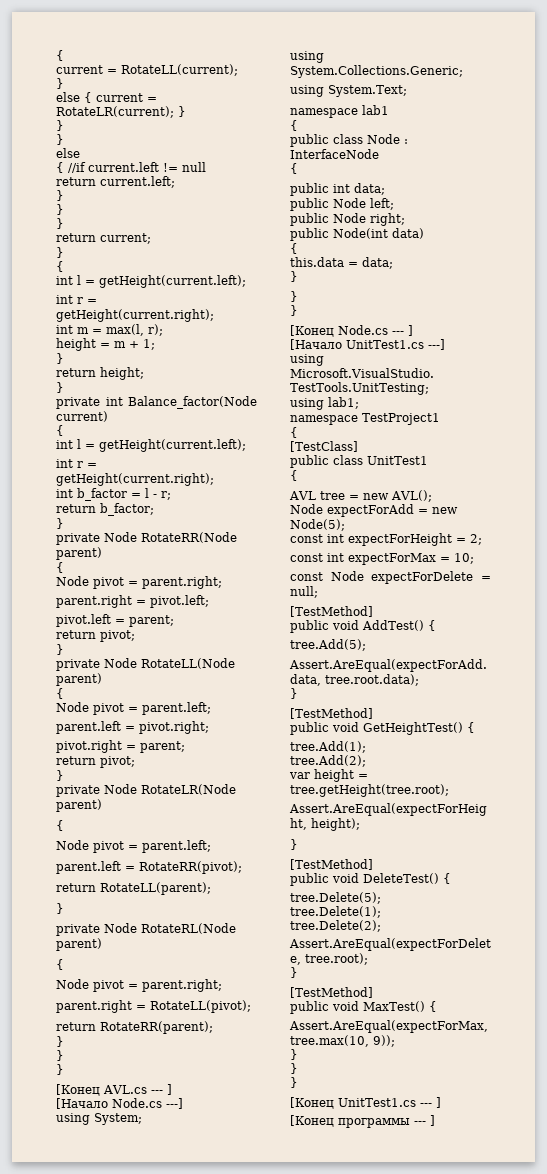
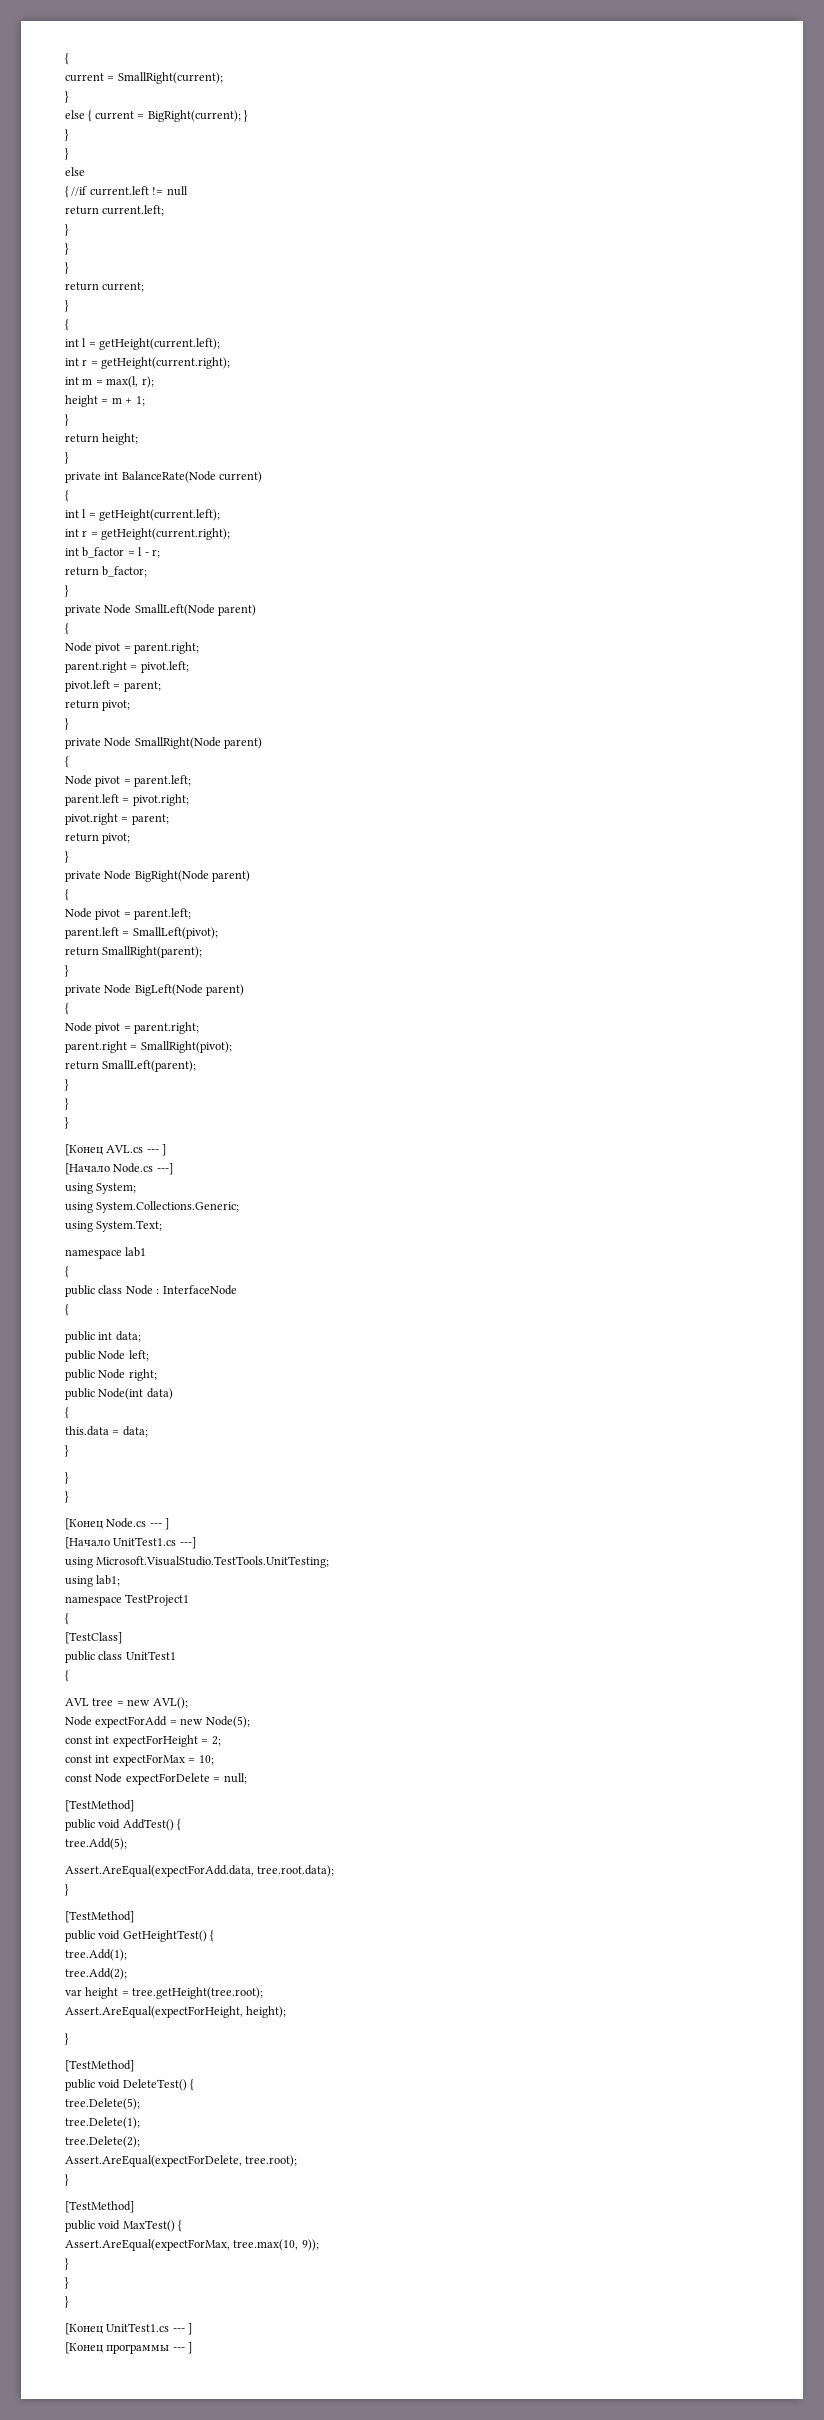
[121,64,238,76] RotateLL(current); -> [117,72,223,84] SmallRight(current);
[56,106,174,118] RotateLR(current); -> [147,110,241,122] BigRight(current);
[128,396,257,409] Balance_factor(Node -> [121,471,216,483] BalanceRate(Node
[141,532,237,543] RotateRR(Node -> [134,604,215,616] SmallLeft(Node
[141,658,235,669] RotateLL(Node -> [134,737,221,749] SmallRight(Node
[141,784,236,795] [56,799,102,812] [56,820,64,831] [56,840,211,853] [56,861,242,874] [56,882,211,895] [56,903,64,914] [56,923,236,936] [56,938,102,951] [56,959,64,970] [56,979,222,992] [56,1000,251,1013] [56,1021,213,1034] RotateLR(Node parent) // { // Node pivot = parent.left; // parent.left = RotateRR(pivot); // return RotateLL(parent); // } // private Node RotateRL(Node parent) // { // Node pivot = parent.right; // parent.right = RotateLL(pivot); // return RotateRR(parent); -> [134,870,251,882] [65,889,69,901] [65,908,192,920] [65,927,218,939] [65,946,203,958] [65,965,69,977] [65,984,245,996] [65,1003,69,1015] [65,1022,200,1034] [65,1041,232,1053] [65,1060,197,1072] BigRight(Node parent) // { // Node pivot = parent.left; // parent.left = SmallLeft(pivot); // return SmallRight(parent); // } // private Node BigLeft(Node parent) // { // Node pivot = parent.right; // parent.right = SmallRight(pivot); // return SmallLeft(parent);

